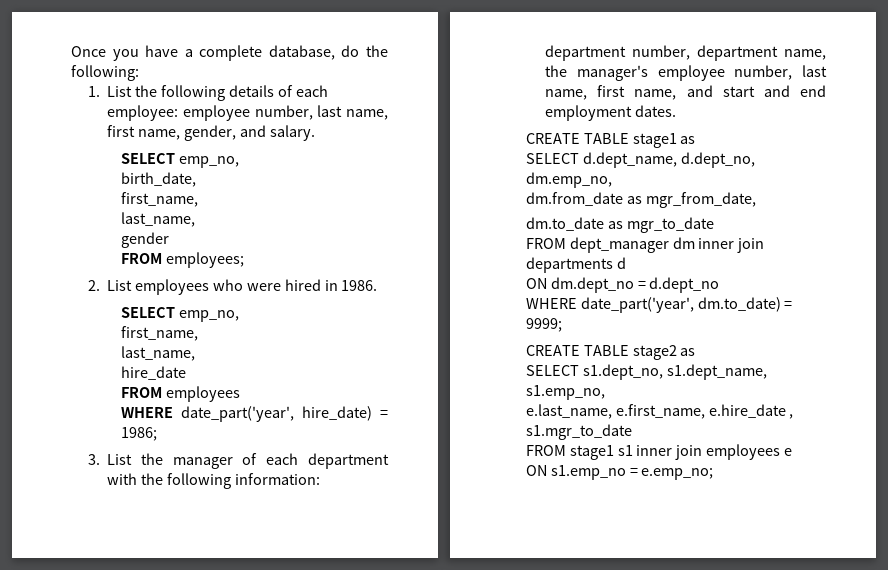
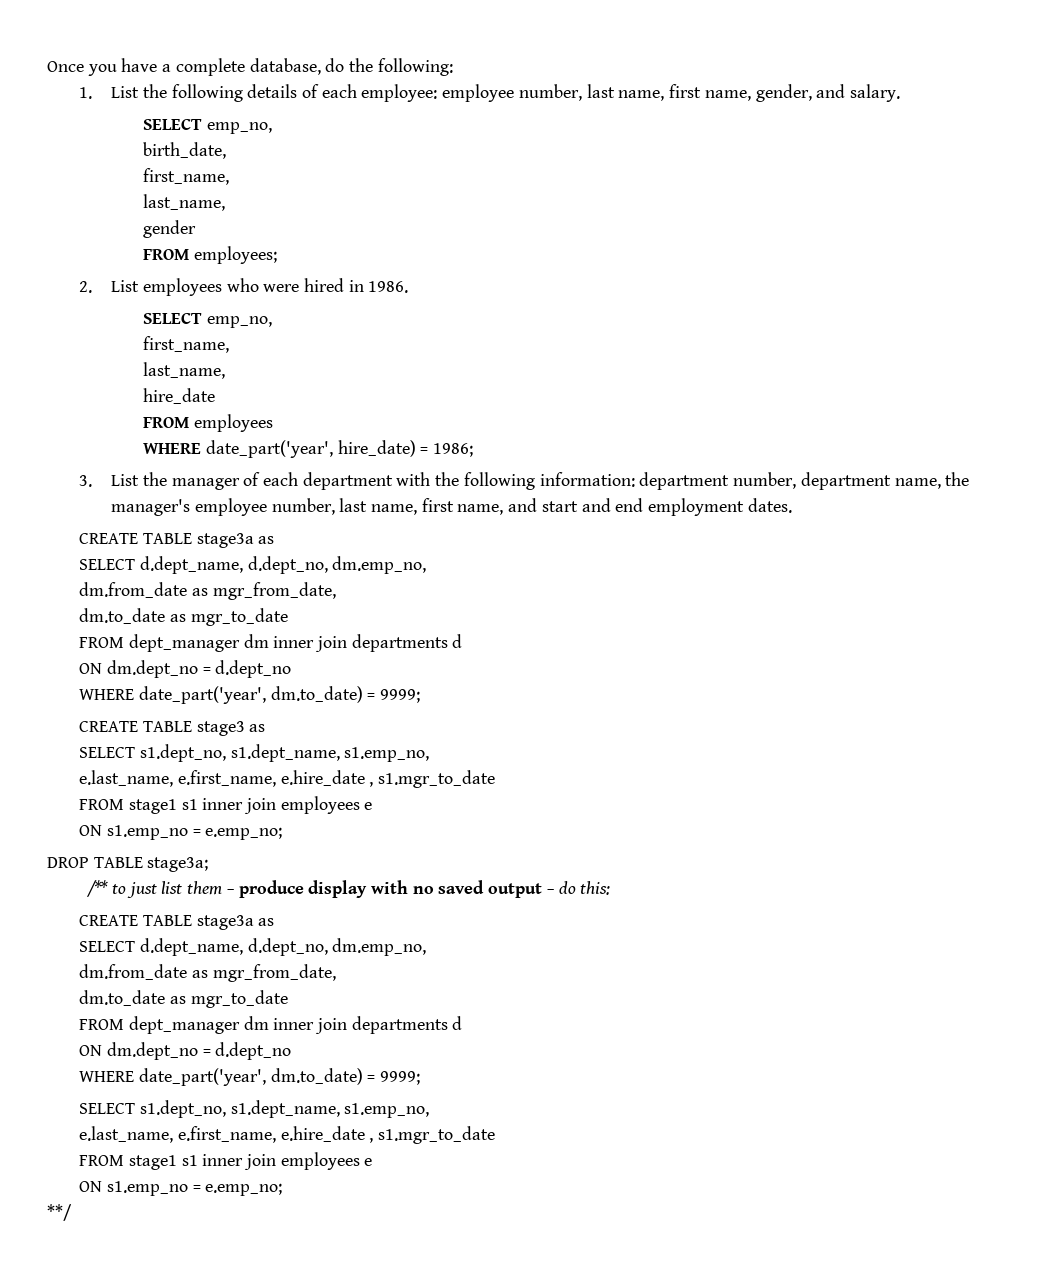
[632,133,677,148] stage1 -> [196,533,254,548] stage3a
[632,345,677,360] stage2 -> [196,721,245,736] stage3
(714, 474) none -> [47,857,209,872] [87,880,611,898] [79,915,275,930] [79,938,427,956] [79,964,336,982] [79,990,288,1008] [79,1016,463,1034] [79,1042,292,1060] [79,1068,420,1086] [79,1100,430,1118] [79,1126,495,1144] [79,1152,373,1170] [79,1181,283,1196] [47,1204,72,1221] // DROP TABLE stage3a; // /** to just list them – produce display with no saved output – do this: // CREATE TABLE stage3a as // SELECT d.dept_name, d.dept_no, dm.emp_no, // dm.from_date as mgr_from_date, // dm.to_date as mgr_to_date // FROM dept_manager dm inner join departments d // ON dm.dept_no = d.dept_no // WHERE date_part('year', dm.to_date) = 9999; // SELECT s1.dept_no, s1.dept_name, s1.emp_no, // e.last_name, e.first_name, e.hire_date , s1.mgr_to_date // FROM stage1 s1 inner join employees e // ON s1.emp_no = e.emp_no; // **/

